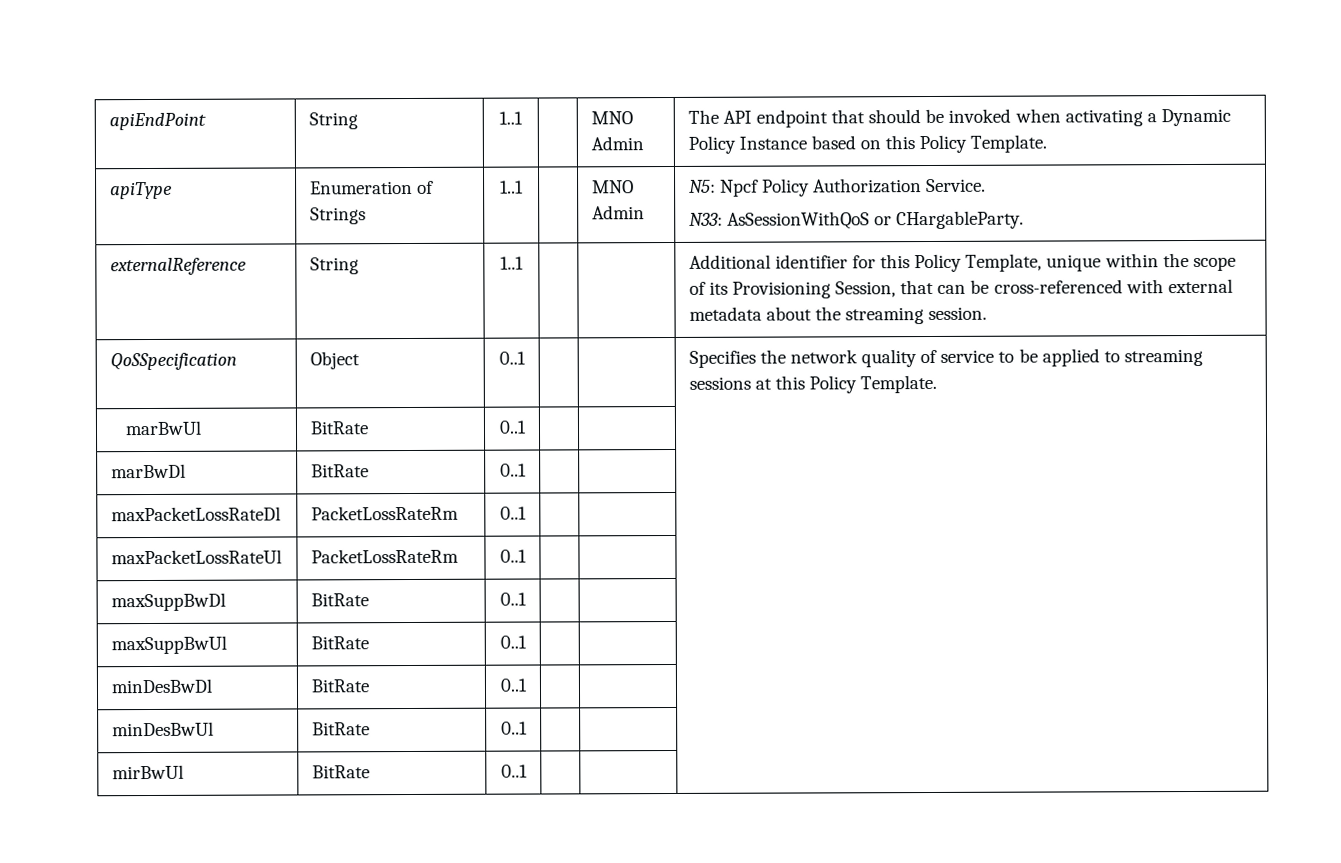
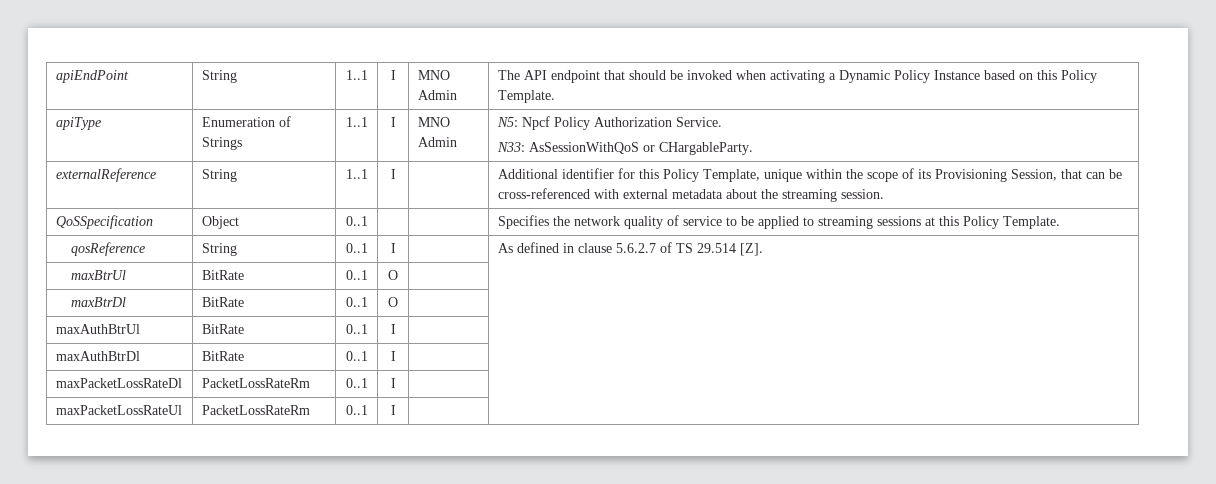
(523, 118) none -> [390,70,396,80] I
(524, 187) none -> [390,117,396,127] I
(524, 263) none -> [390,169,396,179] I
[124,420,202,436] [309,421,369,435] [498,420,527,434] [110,463,186,479] [310,464,369,478] [499,463,527,477] marBwUl | BitRate | 0..1 | | | // marBwDl | BitRate | 0..1 | -> [71,242,146,256] [201,243,237,256] [345,243,368,253] [390,243,396,253] [497,242,763,256] [71,270,127,280] [201,270,244,280] [345,270,368,280] [388,270,398,280] [71,297,127,307] [201,297,244,307] [345,297,368,307] [388,297,398,307] [55,324,140,334] [201,324,244,334] [345,324,368,334] [390,324,396,334] [55,351,140,361] [201,351,244,361] [345,351,368,361] [390,351,396,361] qosReference | String | 0..1 | I | | As defined in clause 5.6.2.7 of TS 29.514 [Z]. // maxBtrUl | BitRate | 0..1 | O | | // maxBtrDl | BitRate | 0..1 | O | | // maxAuthBtrUl | BitRate | 0..1 | I | | // maxAuthBtrDl | BitRate | 0..1 | I
(527, 513) none -> [390,378,396,388] I
[110,592,226,612] [310,593,369,607] [499,592,527,606] [110,635,227,655] [310,636,369,650] [499,635,527,649] [110,678,212,694] [310,679,369,693] [499,678,527,692] [111,721,214,737] [311,722,370,736] [500,721,528,735] [111,764,184,780] [311,765,370,779] [500,764,528,778] | | // maxSuppBwDl | BitRate | 0..1 | | | // maxSuppBwUl | BitRate | 0..1 | | | // minDesBwDl | BitRate | 0..1 | | | // minDesBwUl | BitRate | 0..1 | | | // mirBwUl | BitRate | 0..1 | -> [390,405,396,415] I

